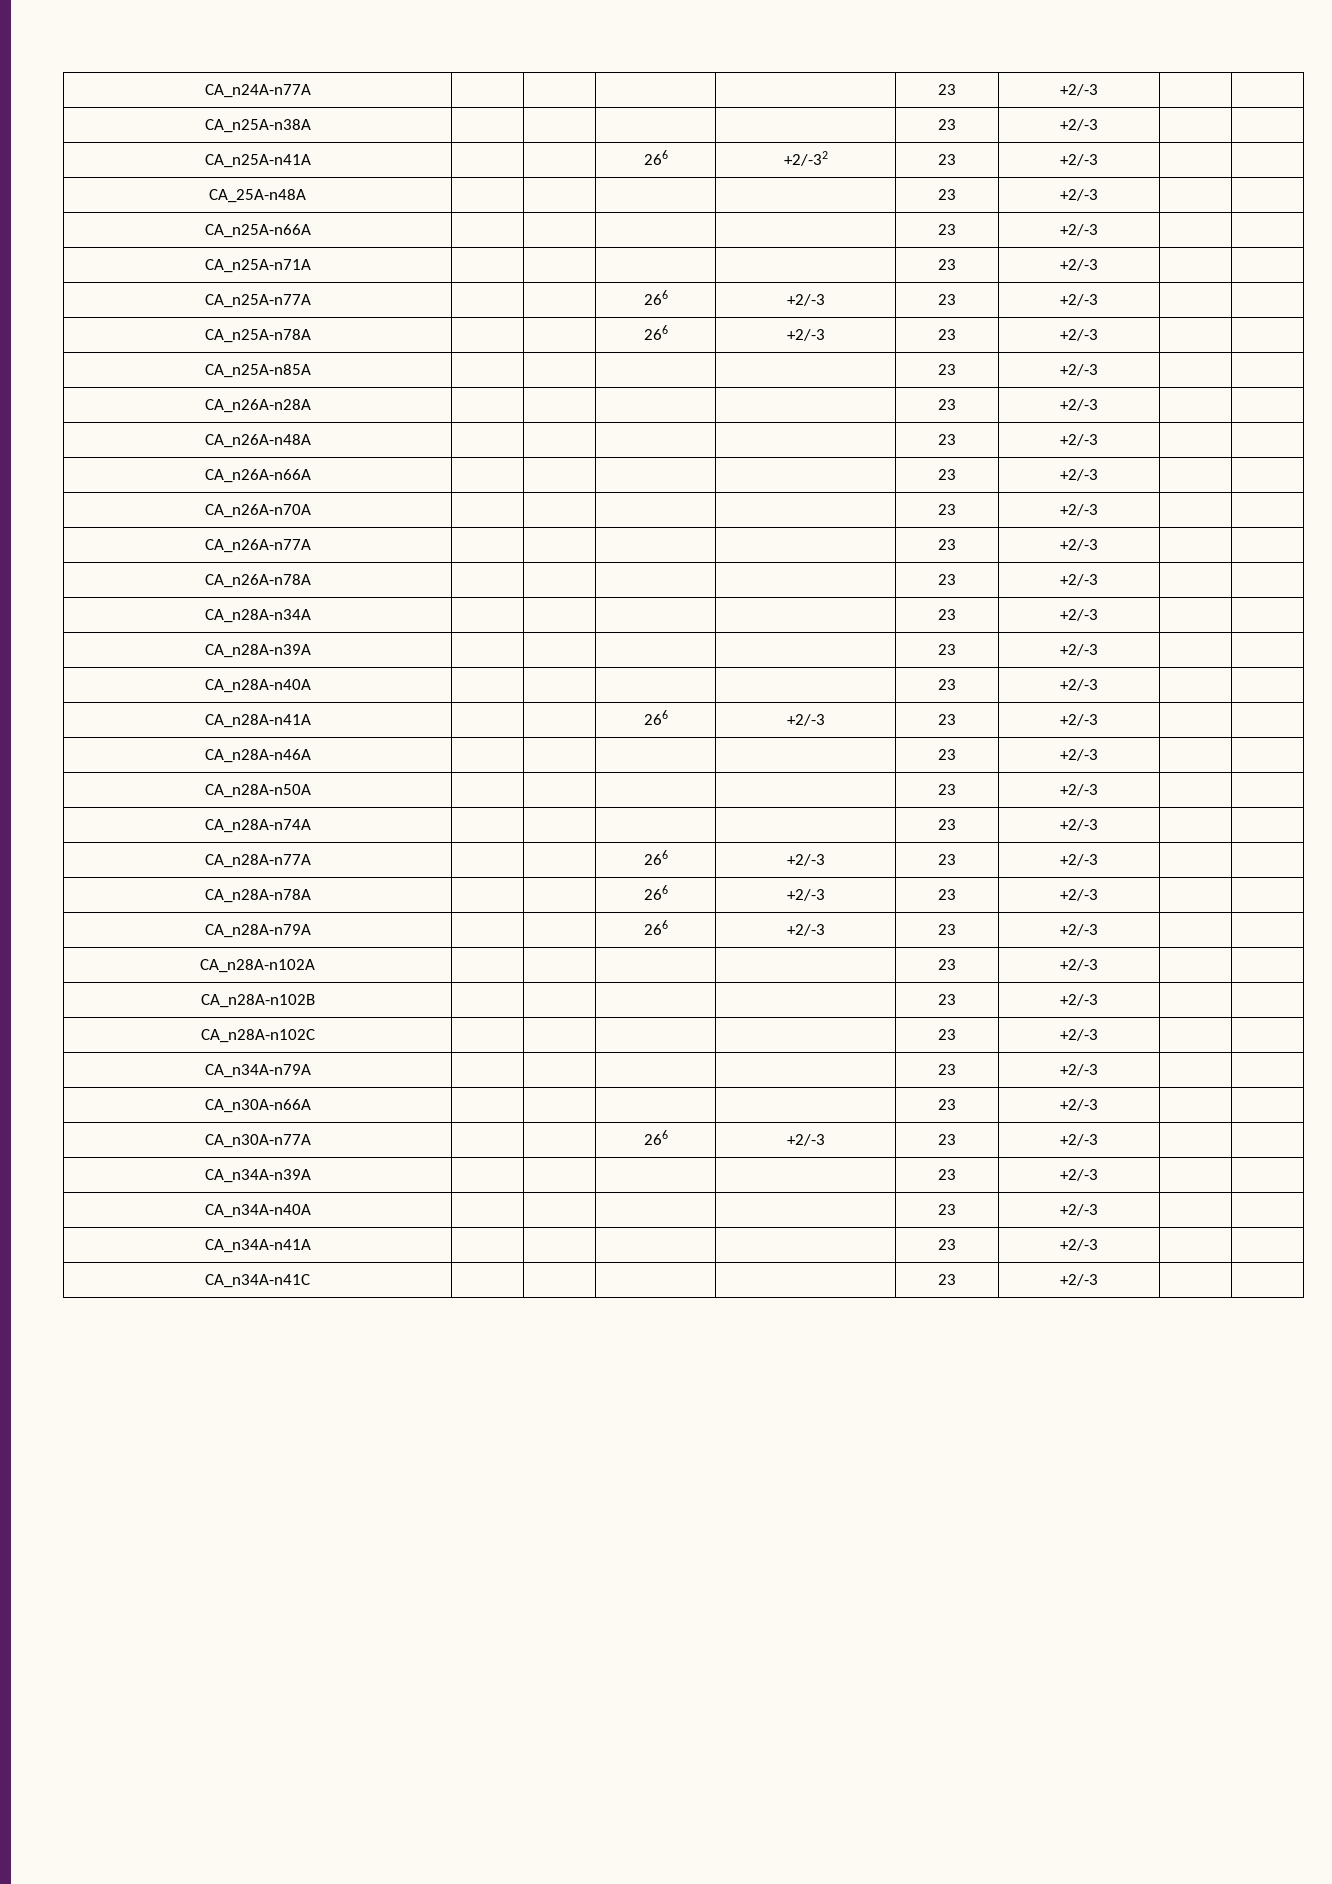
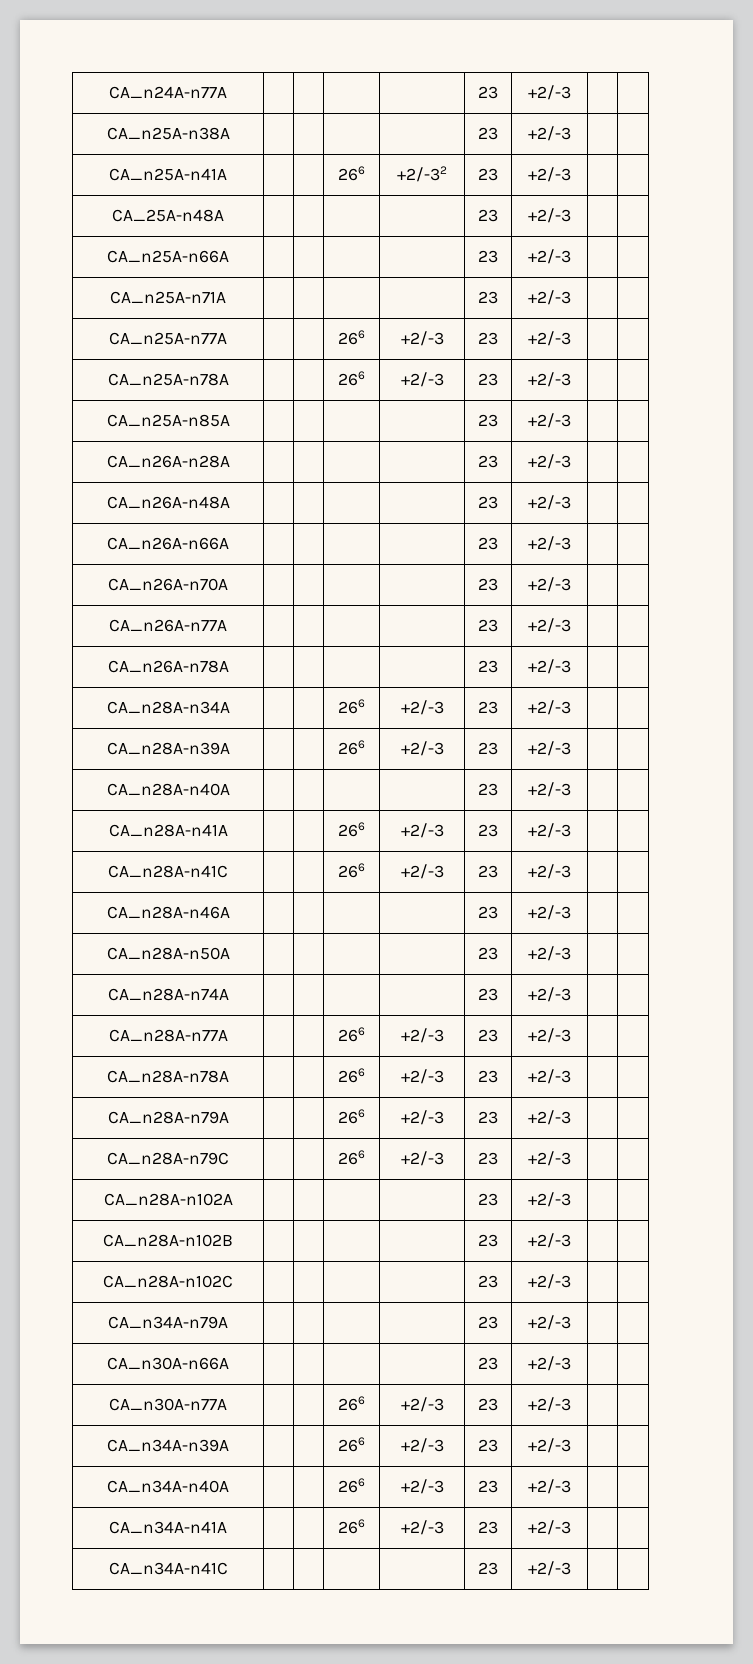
(311, 616) | -> [338,699,365,714] [400,700,444,715] 266 | +2/-3
(311, 651) | -> [338,740,365,755] [400,741,444,756] 266 | +2/-3
(1098, 720) none -> [108,865,228,878] [338,863,365,878] [400,864,444,879] [478,865,498,878] [528,864,571,879] // CA_n28A-n41C | | | 266 | +2/-3 | 23 | +2/-3 | |
(1098, 930) none -> [107,1152,229,1165] [338,1150,365,1165] [400,1151,444,1166] [478,1152,498,1165] [528,1151,571,1166] // CA_n28A-n79C | | | 266 | +2/-3 | 23 | +2/-3 | |
(311, 1176) | -> [338,1437,365,1452] [400,1438,444,1453] 266 | +2/-3
(311, 1211) | -> [338,1478,365,1493] [400,1479,444,1494] 266 | +2/-3
(311, 1246) | -> [338,1519,365,1534] [400,1520,444,1535] 266 | +2/-3

